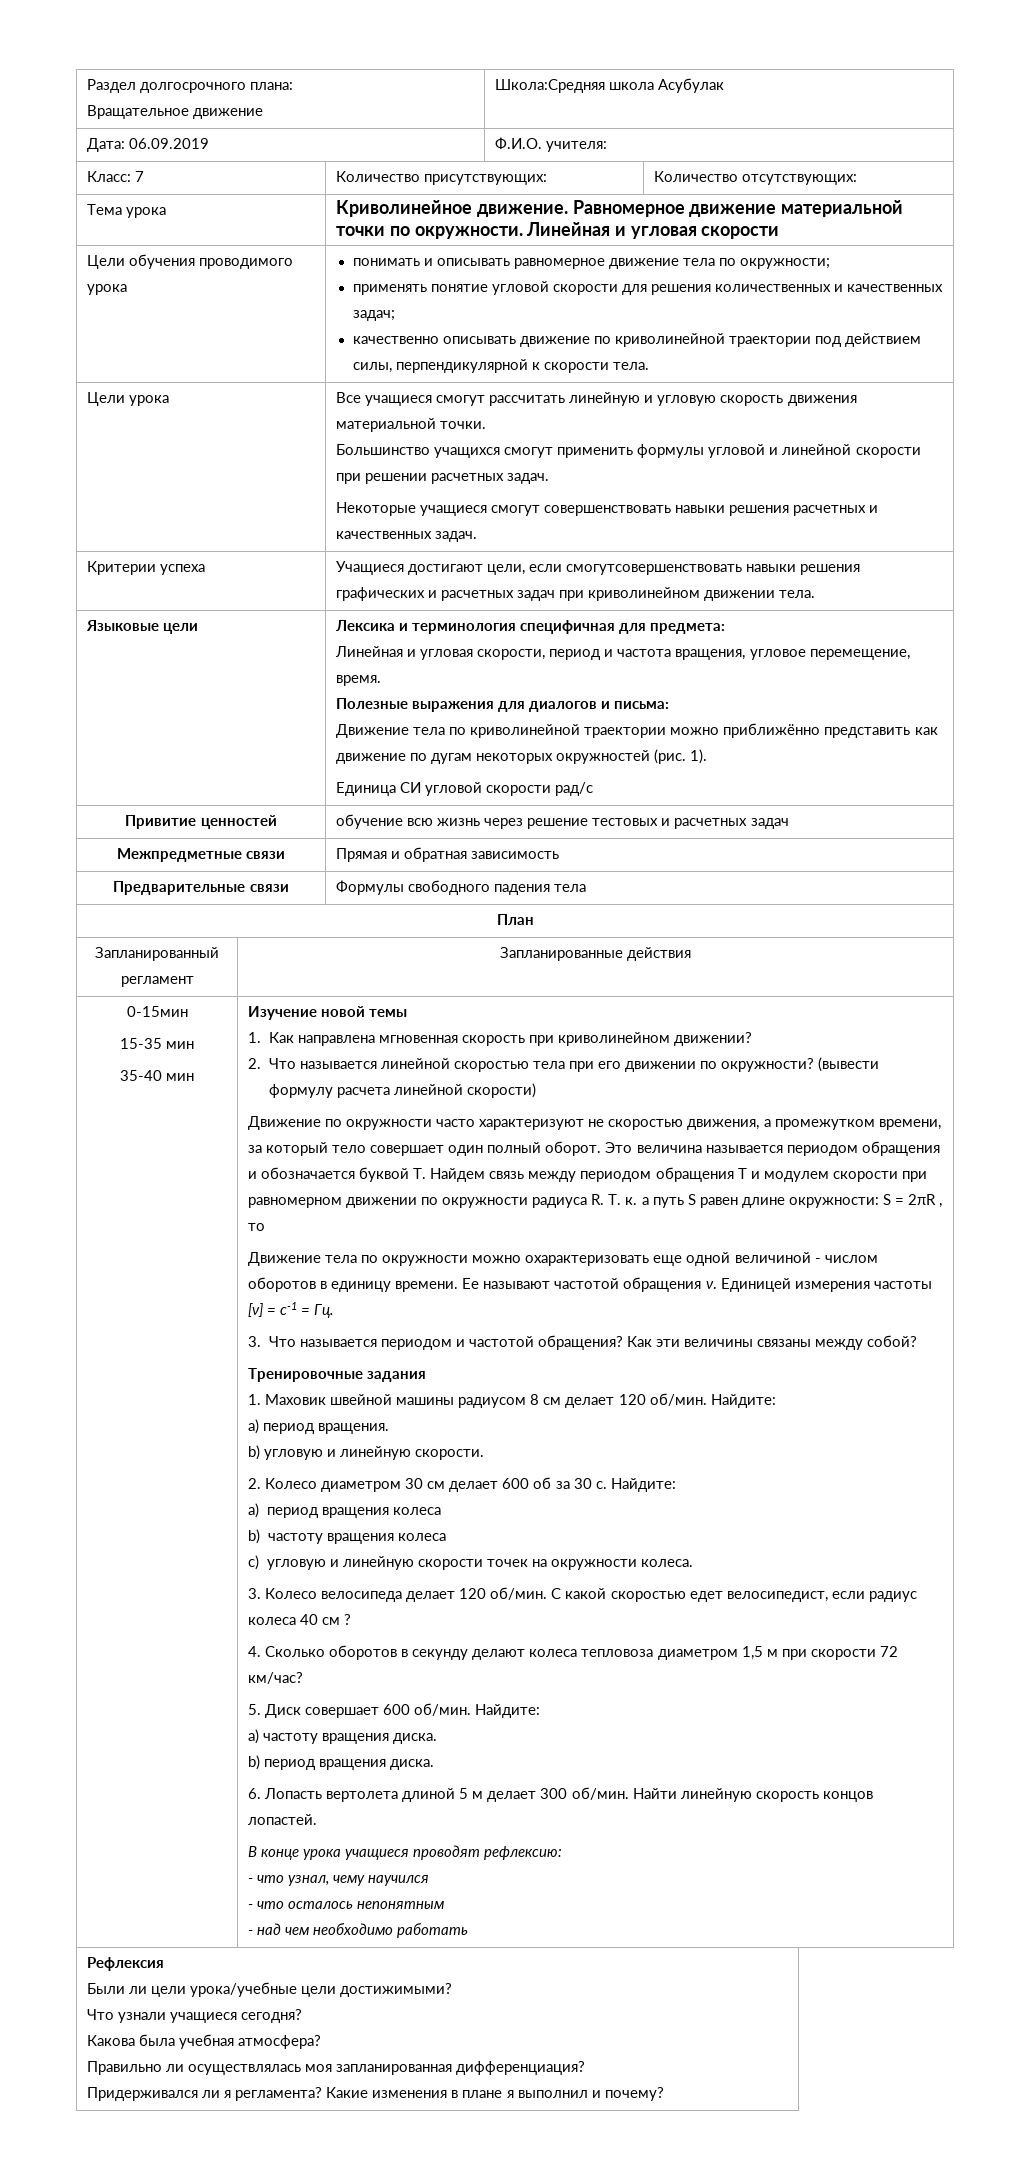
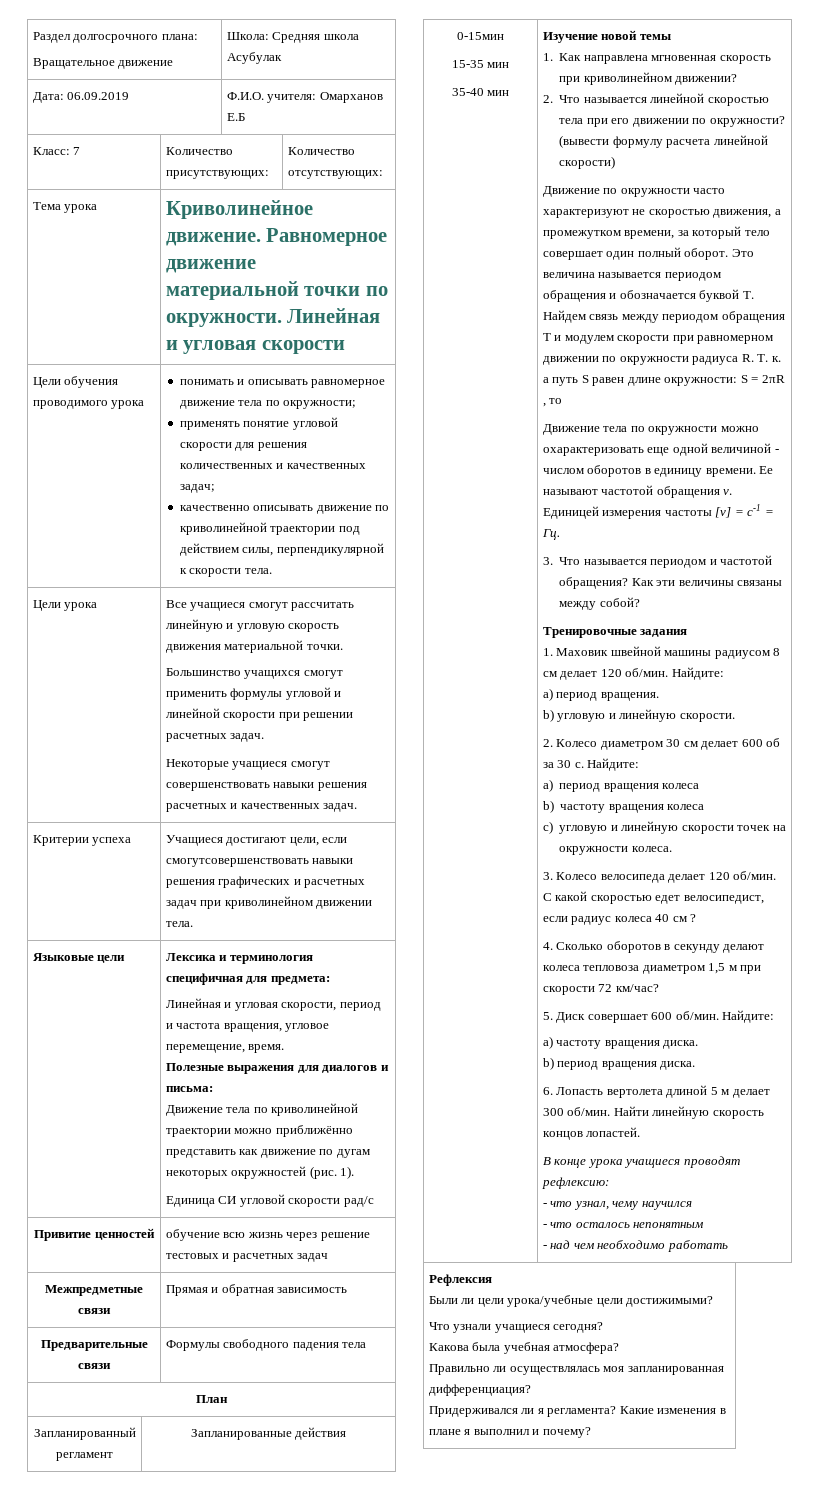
[495,79,606,93] Школа:Средняя -> [226,32,321,43] Школа: Средняя
(608, 146) none -> [319,92,383,103] [226,113,245,121] Омарханов Е.Б

